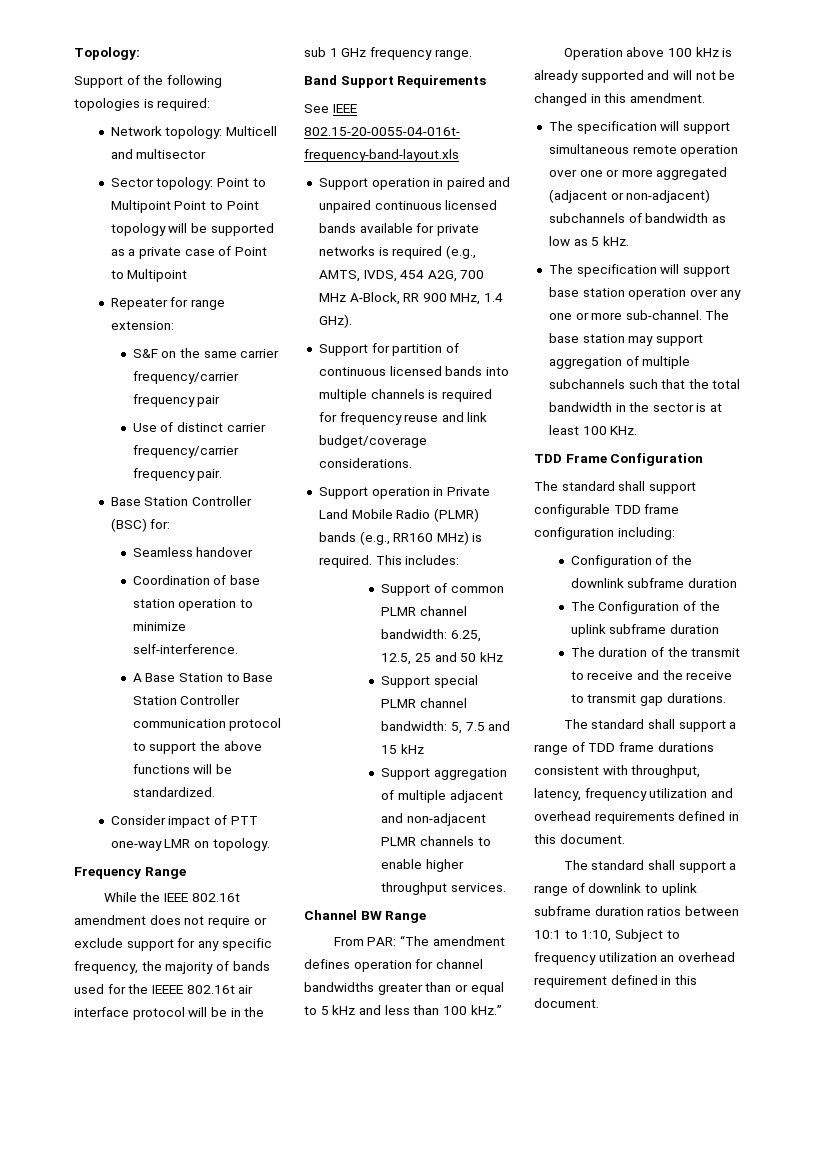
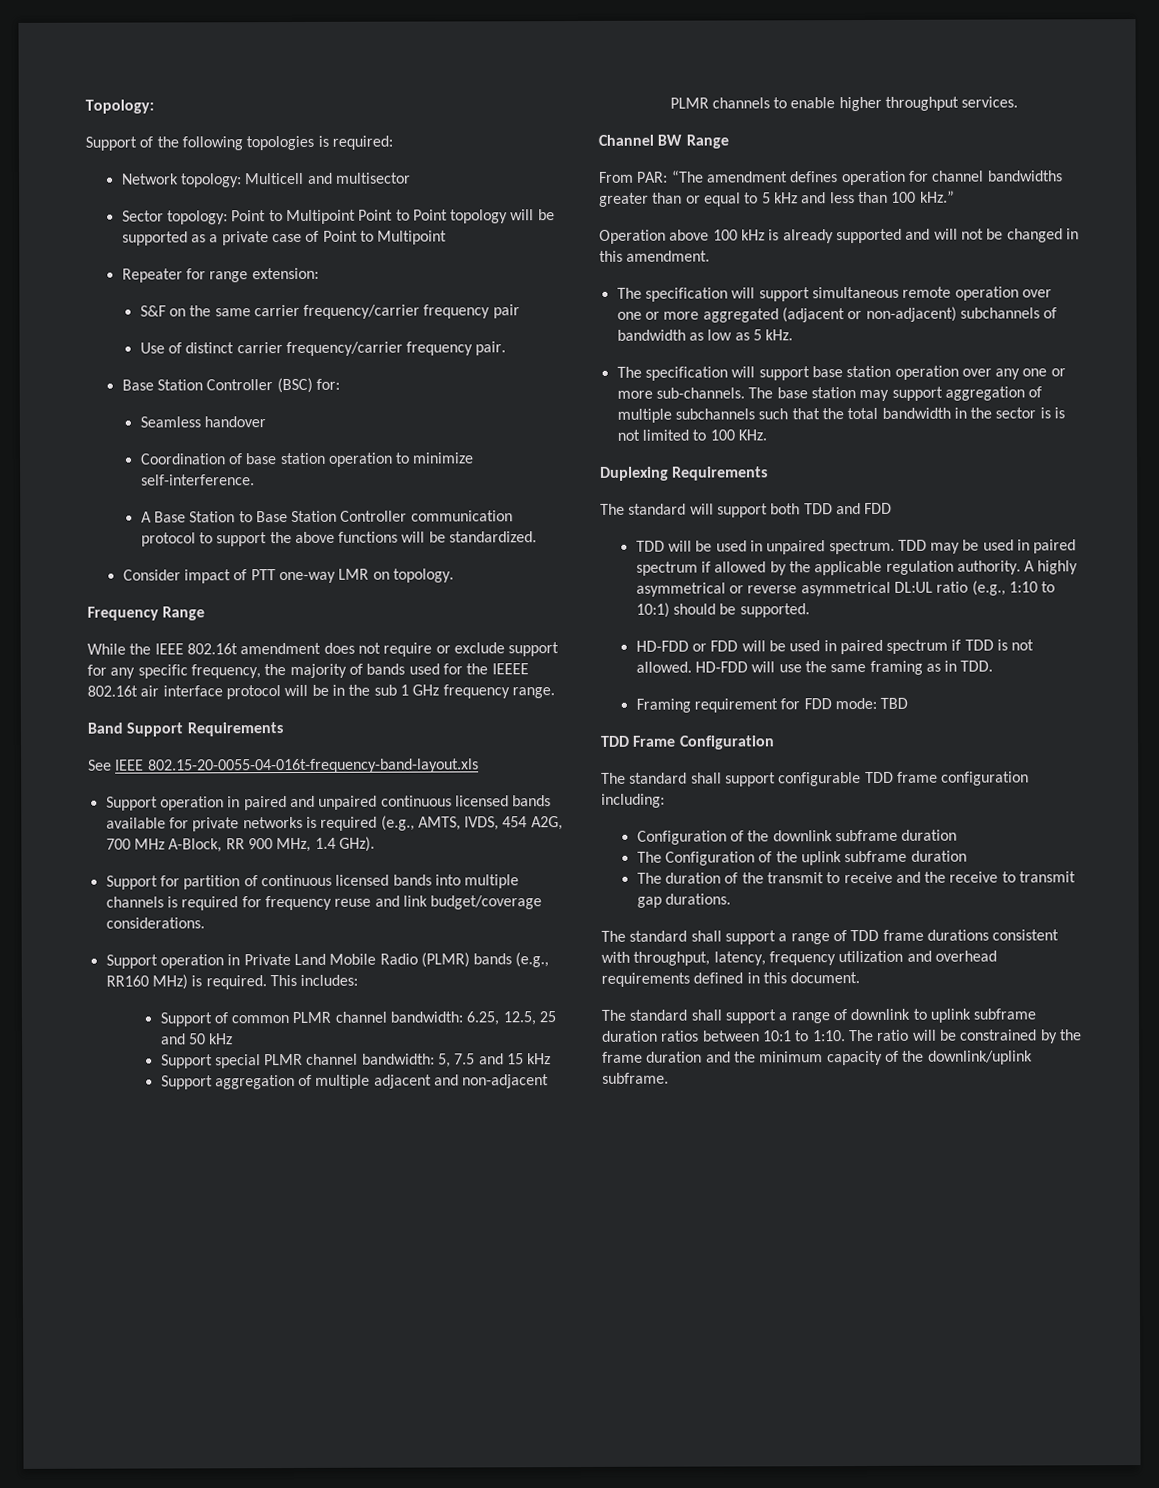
[625,310,702,320] sub-channel. -> [655,387,745,399] sub-channels.
[710,403,723,412] [548,425,638,435] at least 100 KHz. -> [1054,407,1066,419] [616,429,767,441] [600,466,769,481] [600,502,893,518] [635,539,1077,555] [635,560,1079,576] [635,580,1056,597] [635,602,810,618] [635,639,1035,655] [635,660,994,675] [635,697,909,713] is not limited to 100 KHz. // Duplexing Requirements // The standard will support both TDD and FDD // TDD will be used in unpaired spectrum. TDD may be used in paired spectrum if allowed by the applicable regulation authority. A highly asymmetrical or reverse asymmetrical DL:UL ratio (e.g., 1:10 to 10:1) should be supported. // HD-FDD or FDD will be used in paired spectrum if TDD is not allowed. HD-FDD will use the same framing as in TDD. // Framing requirement for FDD mode: TBD
[581,929,680,942] [534,952,735,965] [534,975,697,988] [534,998,599,1008] 1:10, Subject to frequency utilization an overhead requirement defined in this document. -> [812,1029,1082,1044] [602,1050,1033,1066] [602,1072,669,1084] 1:10. The ratio will be constrained by the frame duration and the minimum capacity of the downlink/uplink subframe.

